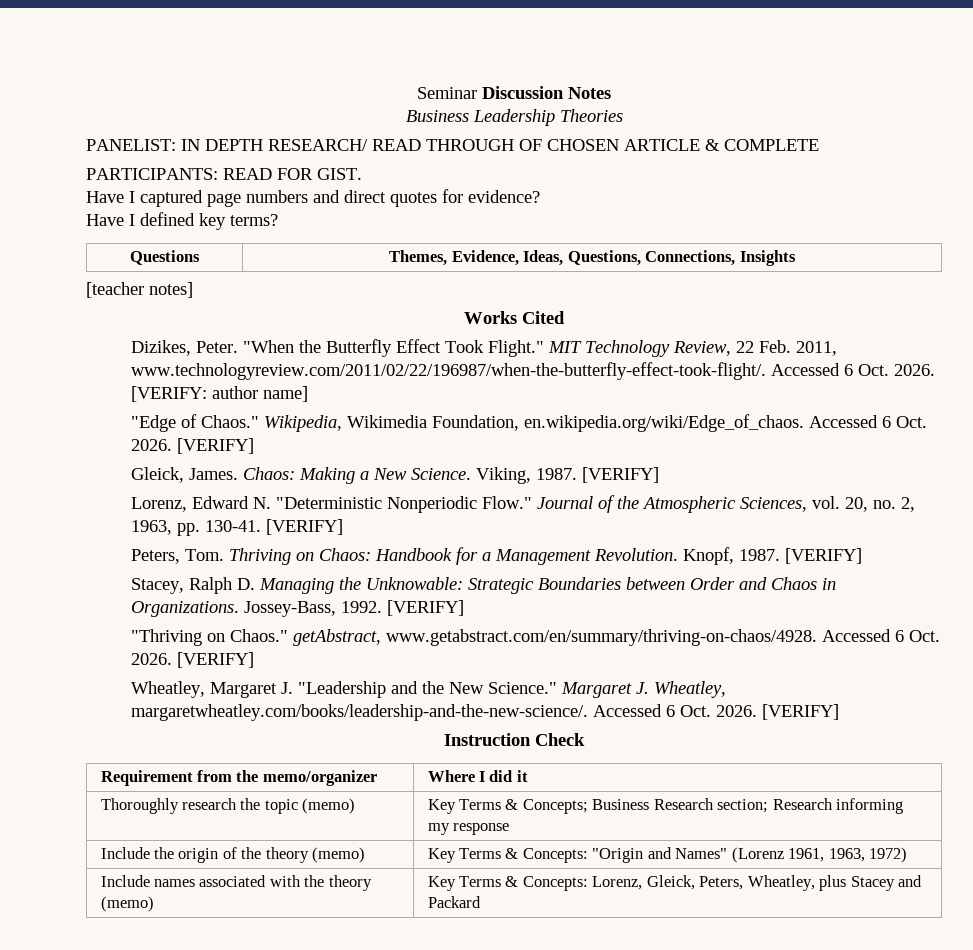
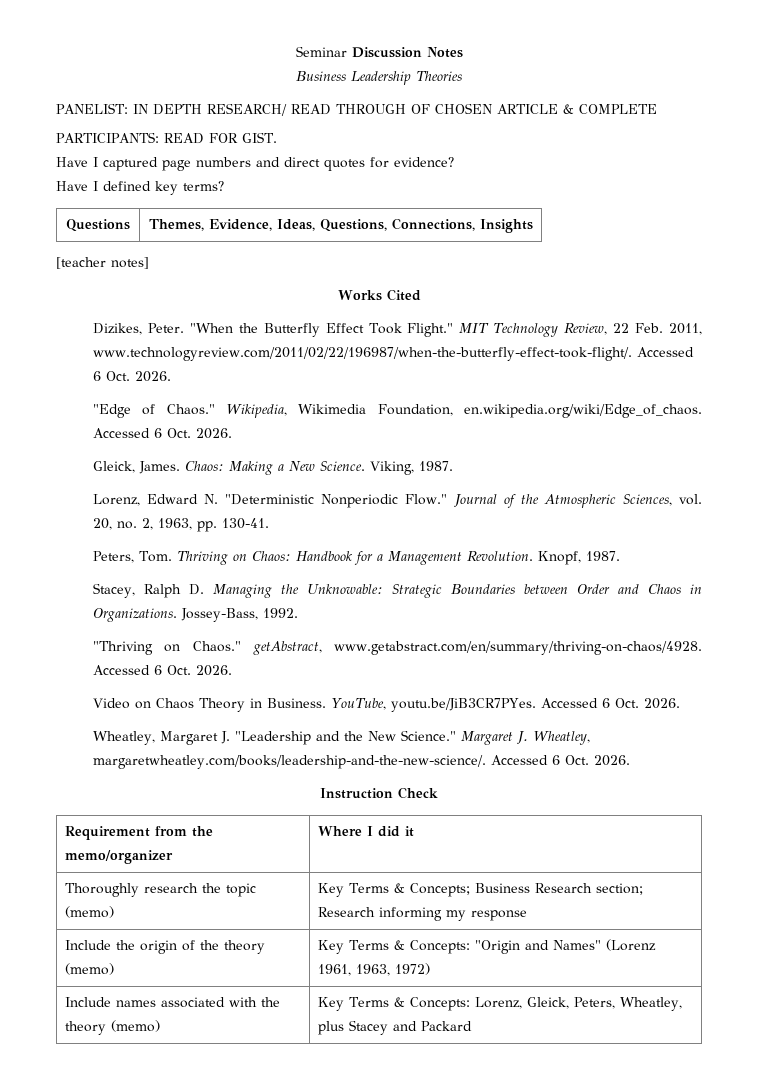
[131,386,309,402] [VERIFY: author name] -> (171, 376) none
[177,438,255,454] [VERIFY] -> (232, 433) none
[582,467,660,483] [VERIFY] -> (453, 466) none
[266,519,344,535] [VERIFY] -> (269, 523) none
[785,548,863,564] [VERIFY] -> (620, 556) none
[387,600,465,616] [VERIFY] -> (298, 613) none
[177,652,255,668] [VERIFY] -> [92,698,680,712] // Video on Chaos Theory in Business. YouTube, youtu.be/JiB3CR7PYes. Accessed 6 Oct. 2026.
[762,704,840,720] [VERIFY] -> (630, 760) none

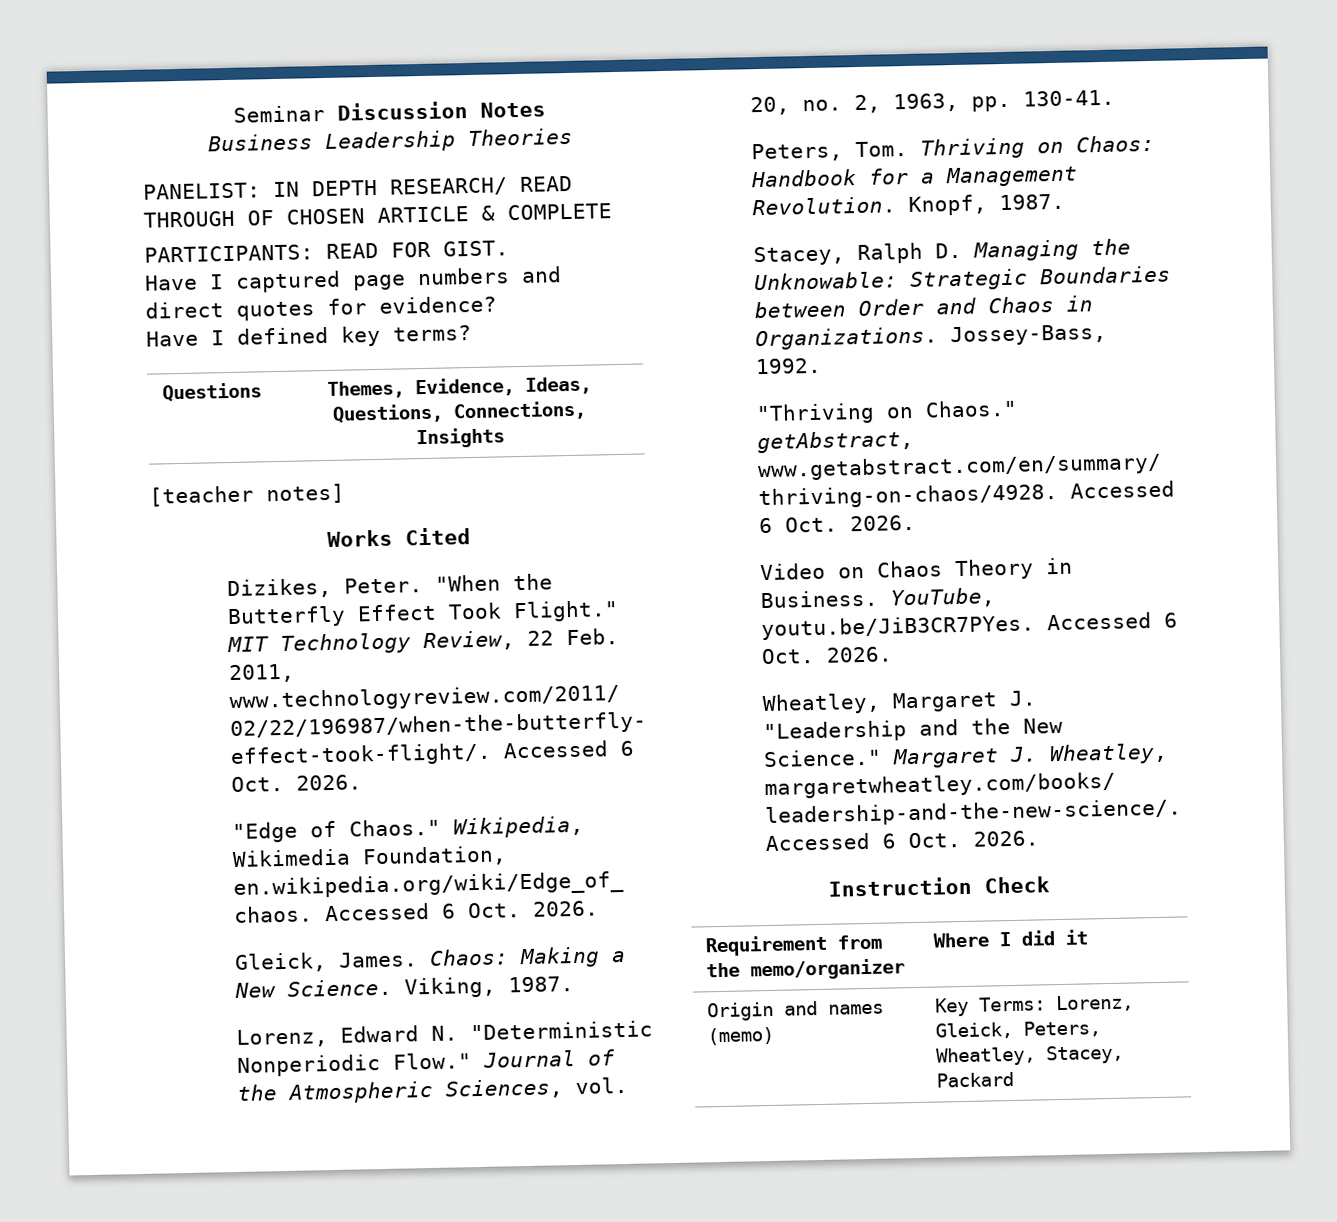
[65,883,257,897] [65,906,115,918] [318,883,644,897] [318,907,528,921] [65,940,266,954] [65,963,115,975] [318,939,657,954] [318,963,431,976] [65,997,281,1008] [65,1020,161,1035] [318,997,471,1011] Thoroughly research the topic (memo) | Key Terms & Concepts; Business Research section; Research informing my response // Include the origin of the theory (memo) | Key Terms & Concepts: "Origin and Names" (Lorenz 1961, 1963, 1972) // Include names associated with the theory (memo) | Key Terms & Concepts: -> [706,1001,884,1022] [706,1026,774,1046] [934,996,1046,1017] Origin and names (memo) | Key Terms:
[318,1020,418,1035] plus Stacey and -> [1045,1044,1124,1065] Stacey,

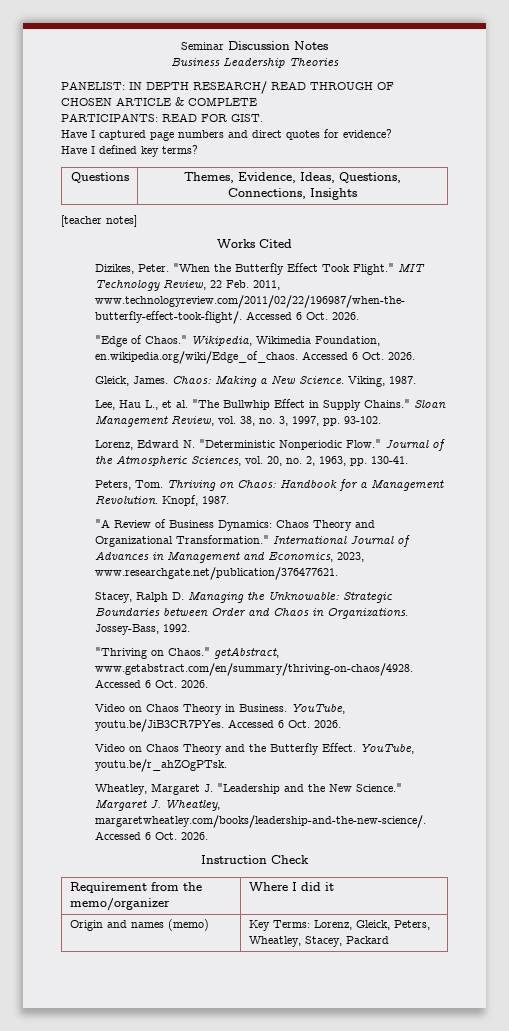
(575, 984) none -> [95,399,447,411] [95,416,382,427] // Lee, Hau L., et al. "The Bullwhip Effect in Supply Chains." Sloan Management Review, vol. 38, no. 3, 1997, pp. 93-102.
(1066, 202) none -> [95,519,376,531] [95,535,411,547] [95,551,365,563] [95,567,339,580] // "A Review of Business Dynamics: Chaos Theory and Organizational Transformation." International Journal of Advances in Management and Economics, 2023, www.researchgate.net/publication/376477621.
(894, 654) none -> [95,743,415,755] [95,759,228,772] // Video on Chaos Theory and the Butterfly Effect. YouTube, youtu.be/r_ahZOgPTsk.

